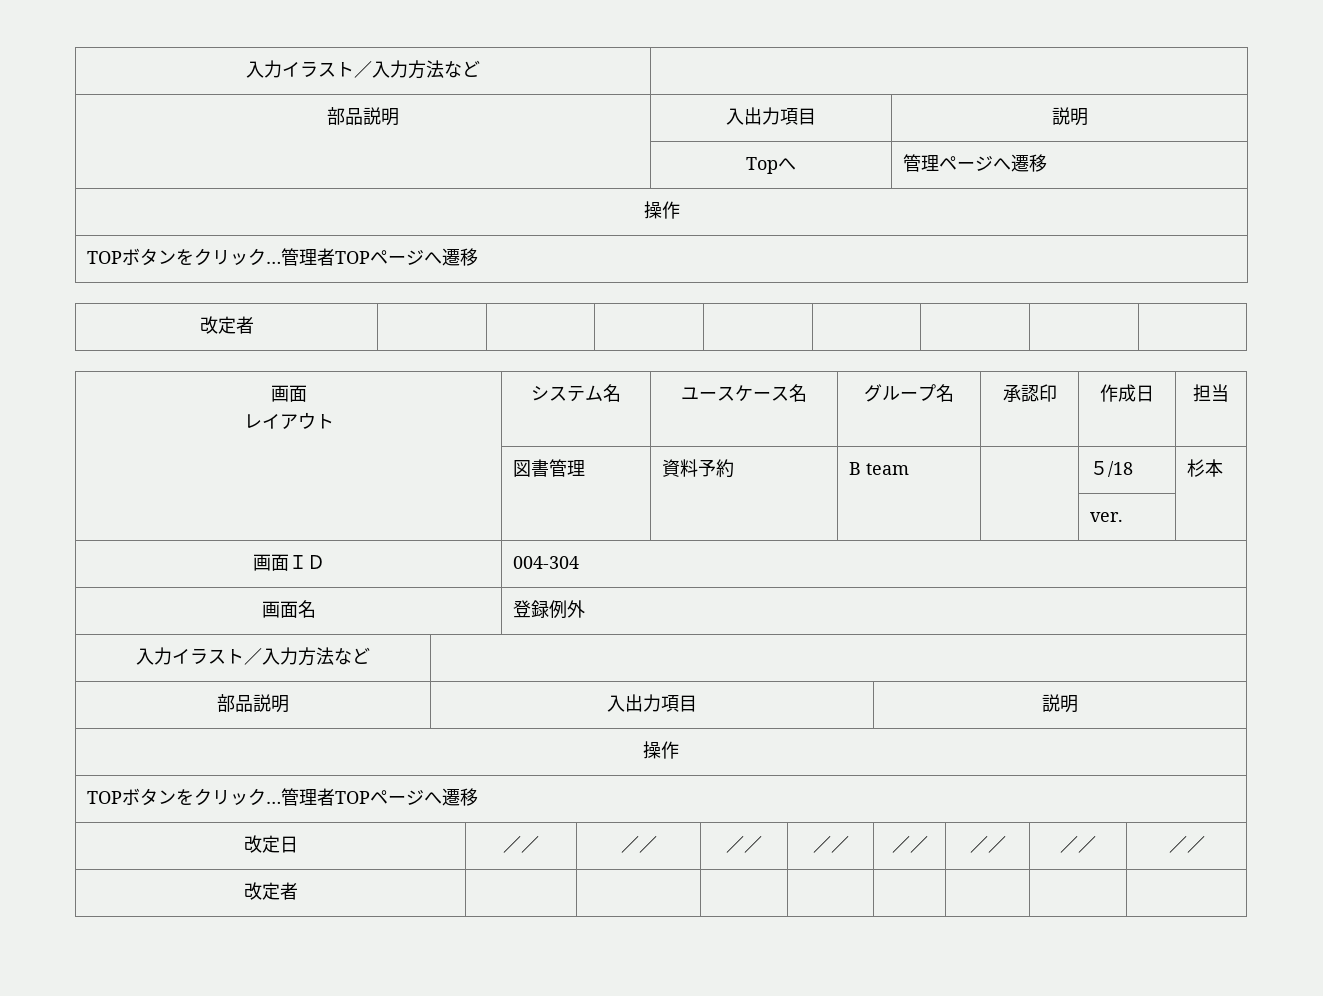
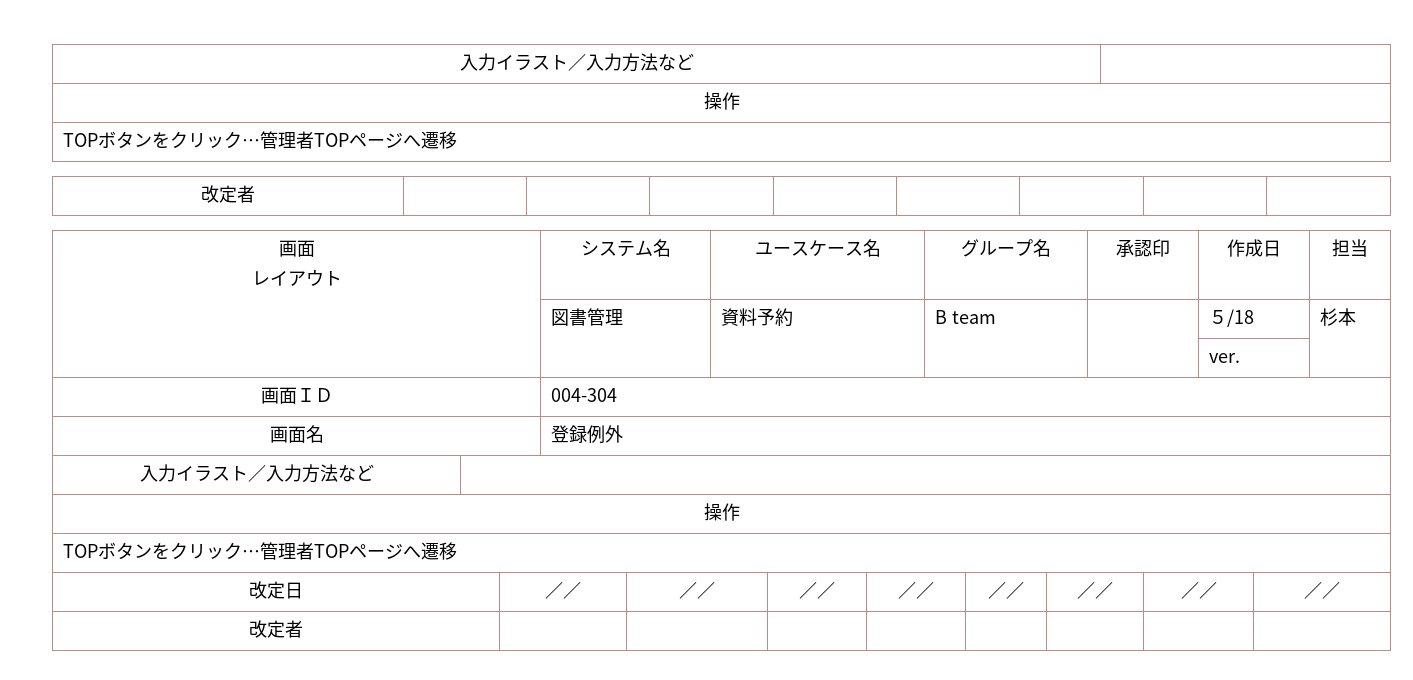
[246,60,480,79] [327,107,399,126] [726,107,817,125] [1051,107,1088,126] [746,157,797,174] [902,154,1047,172] 入力イラスト／入力方法など | // 部品説明 | 入出力項目 | 説明 // | Topへ | 管理ページへ遷移 -> [459,53,694,72] 入力イラスト／入力方法など |
[217,694,289,713] [607,694,698,712] [1042,694,1078,713] // 部品説明 | 入出力項目 | 説明 -> (374, 472) none

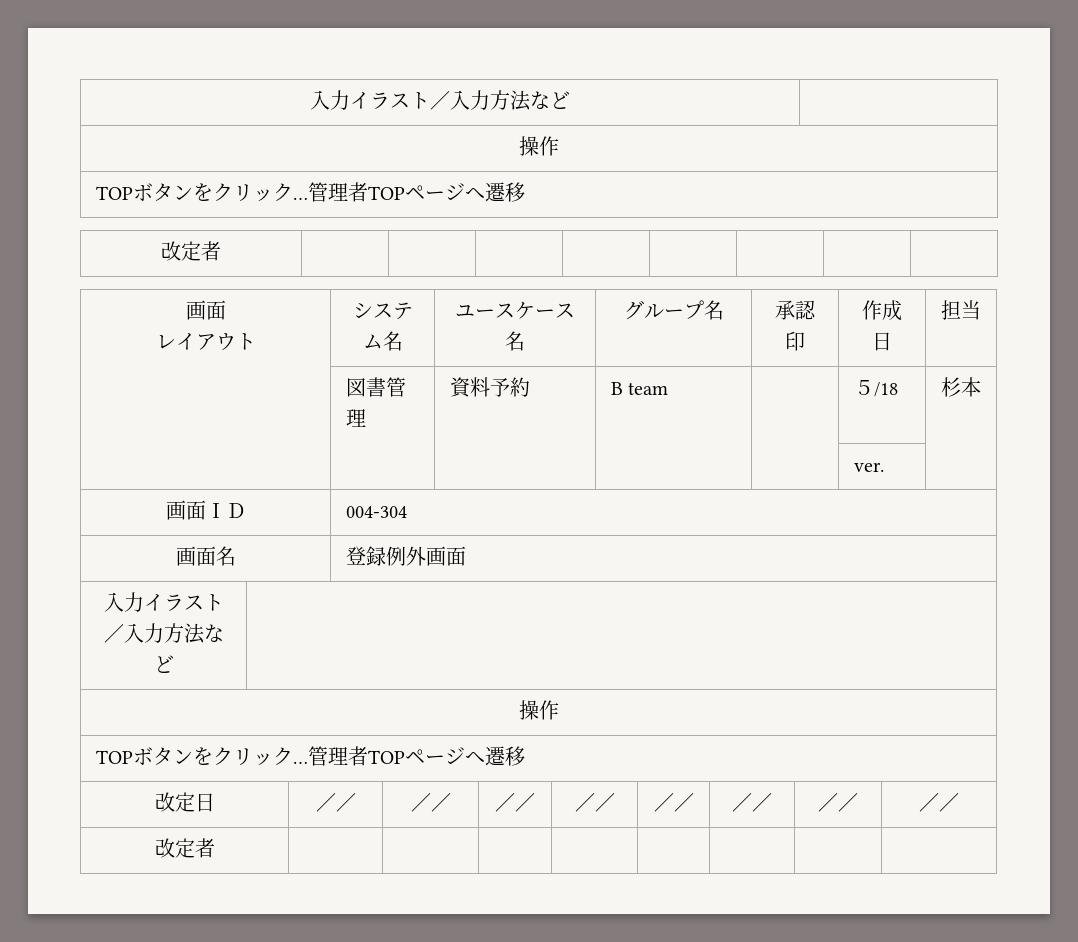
(624, 434) none -> [425,546,466,566] 画面

